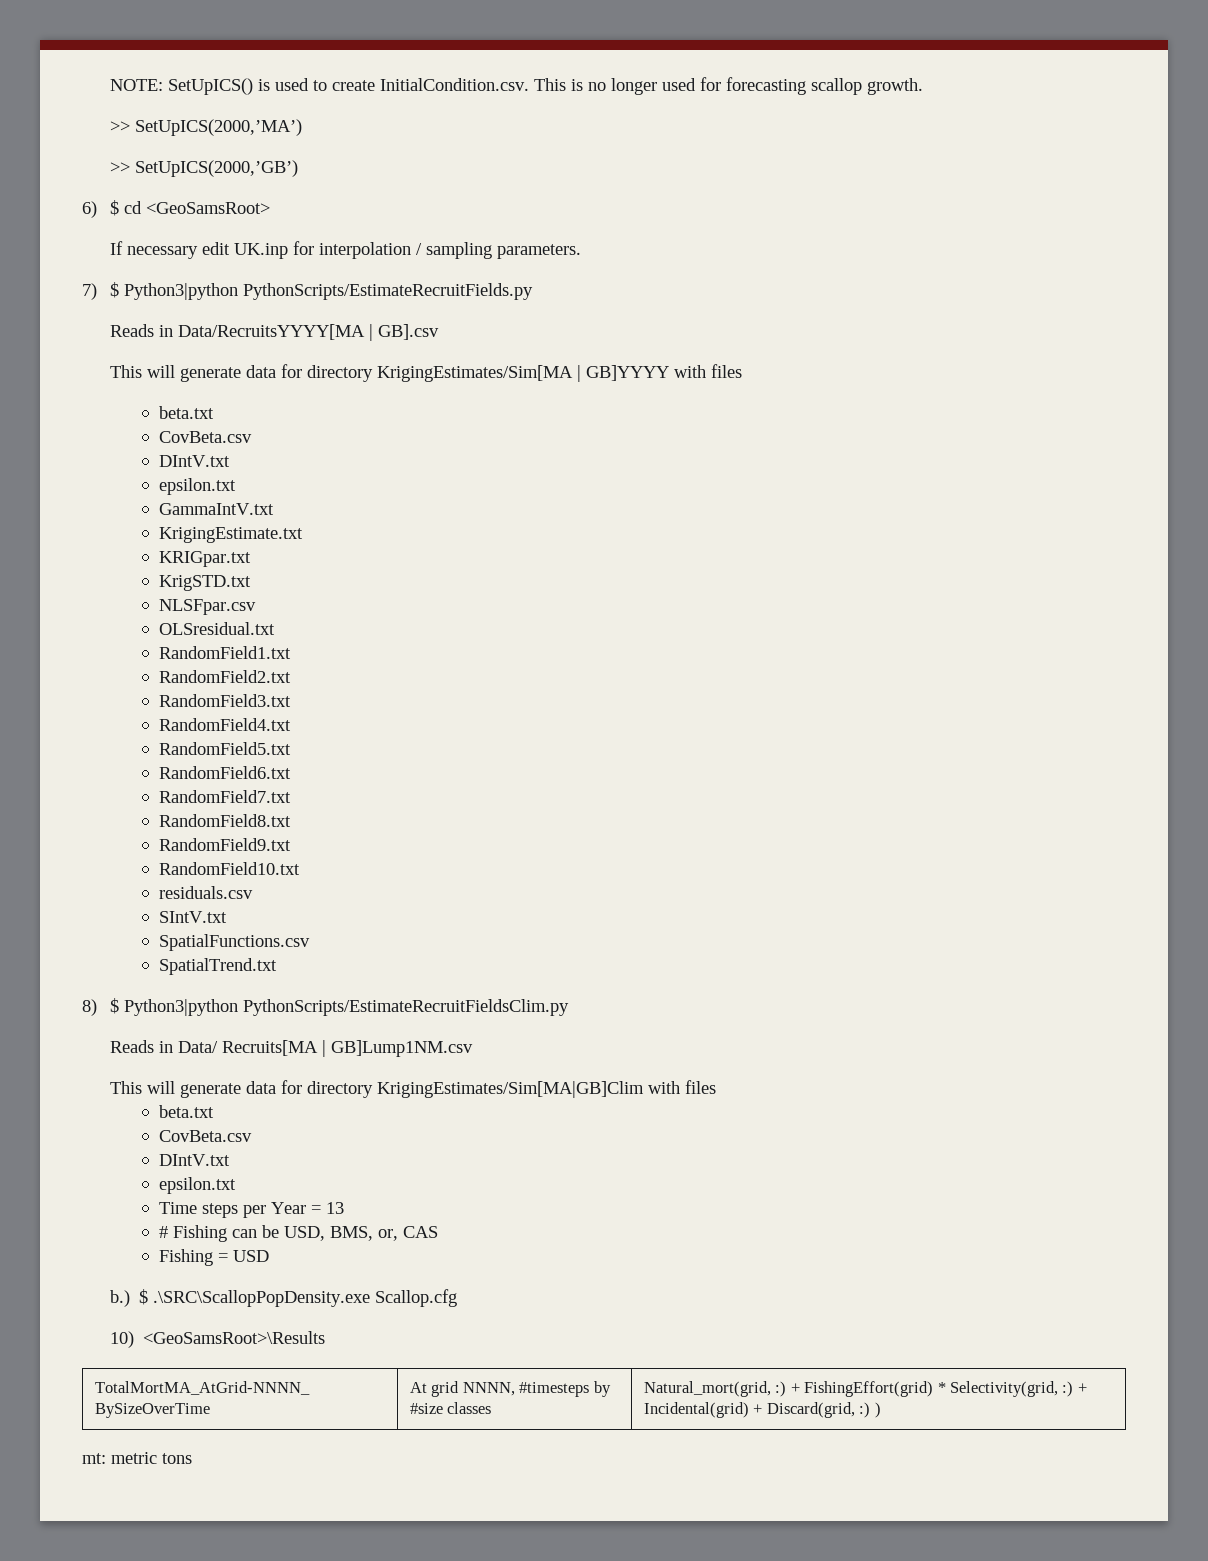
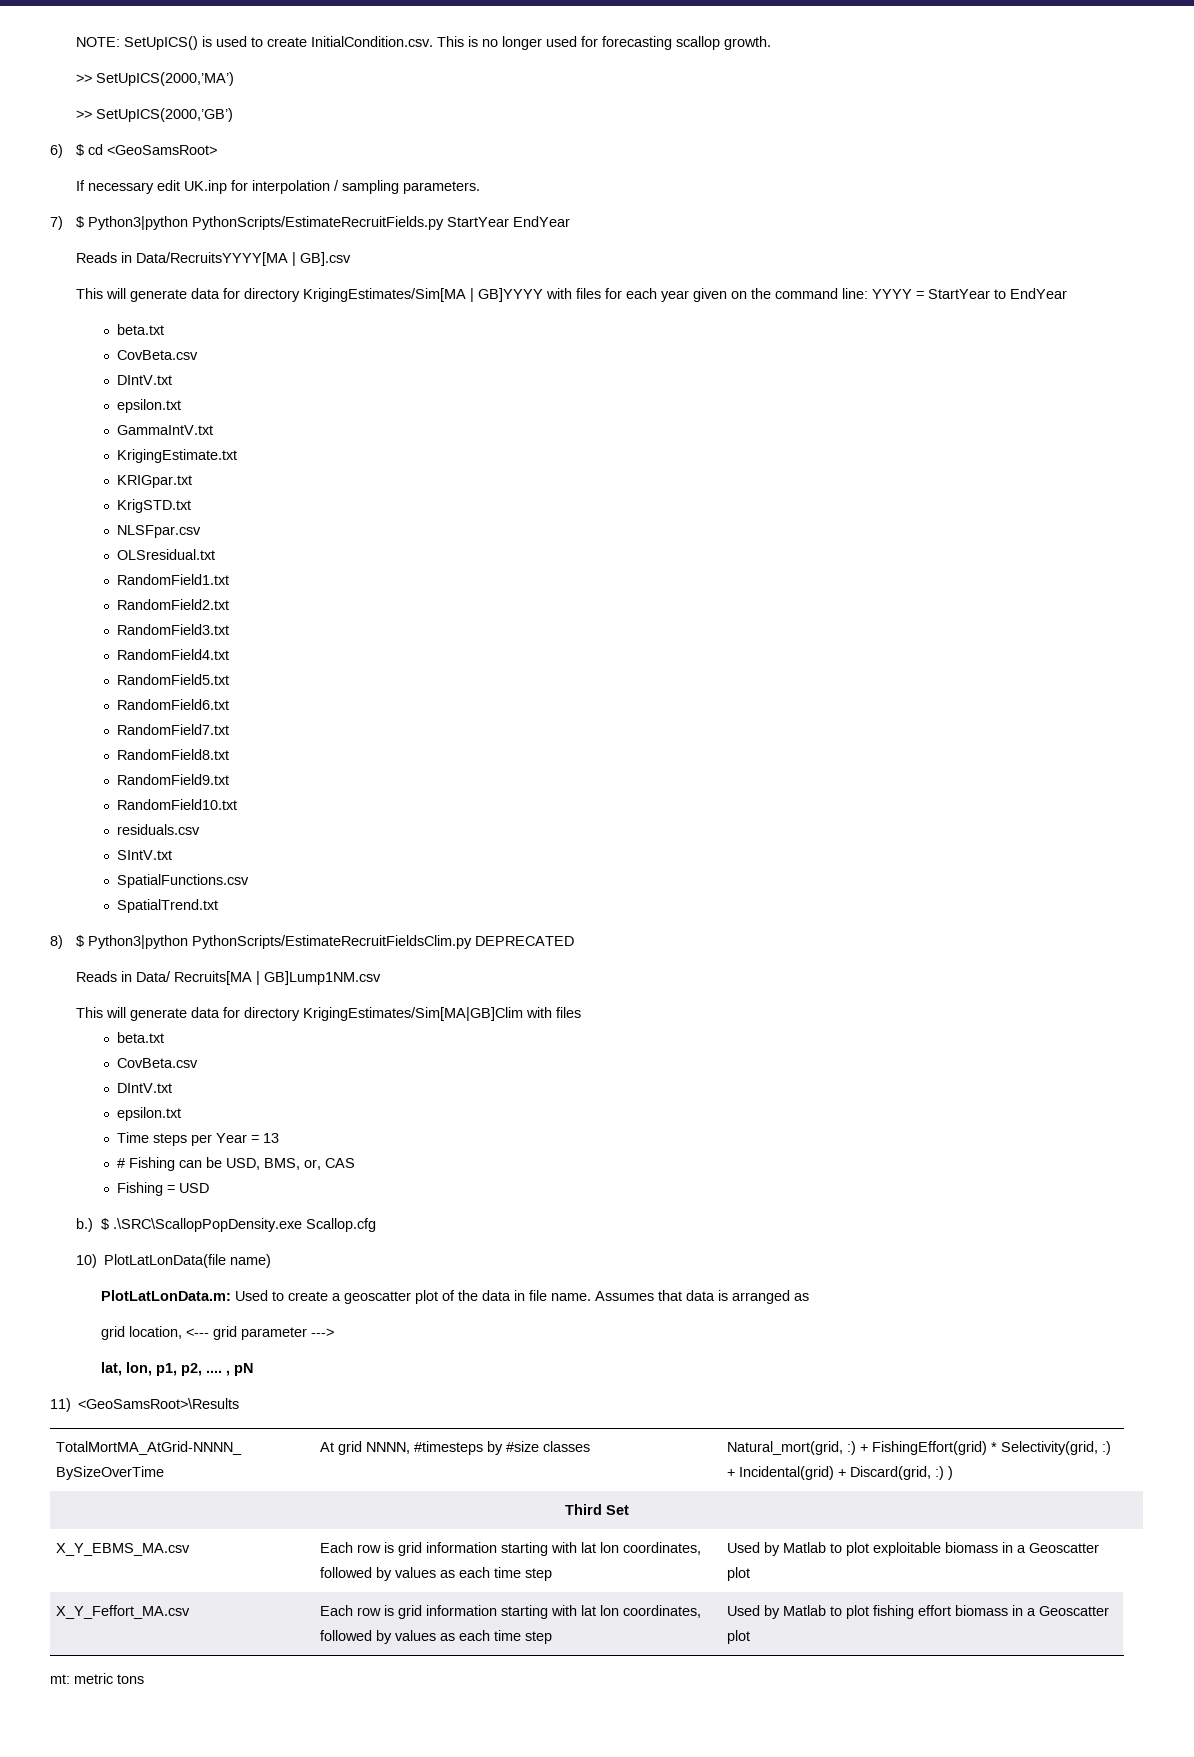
(534, 291) none -> [446,216,570,227] StartYear EndYear
(743, 371) none -> [604,288,1067,302] for each year given on the command line: YYYY = StartYear to EndYear
(570, 1007) none -> [474,936,574,946] DEPRECATED
(135, 1339) none -> [103,1254,271,1268] [101,1290,810,1304] [101,1326,335,1340] [101,1362,254,1376] [50,1398,71,1412] PlotLatLonData(file name) // PlotLatLonData.m: Used to create a geoscatter plot of the data in file name. Assumes that data is arranged as // grid location, <--- grid parameter ---> // lat, lon, p1, p2, .... , pN // 11)
(881, 1410) none -> [565,1504,629,1515] [56,1543,191,1556] [320,1542,702,1556] [320,1567,553,1581] [727,1542,1100,1556] [727,1567,751,1581] [56,1605,191,1619] [320,1605,702,1619] [320,1630,553,1644] [727,1605,1110,1619] [727,1630,751,1644] // Third Set // X_Y_EBMS_MA.csv | Each row is grid information starting with lat lon coordinates, followed by values as each time step | Used by Matlab to plot exploitable biomass in a Geoscatter plot // X_Y_Feffort_MA.csv | Each row is grid information starting with lat lon coordinates, followed by values as each time step | Used by Matlab to plot fishing effort biomass in a Geoscatter plot

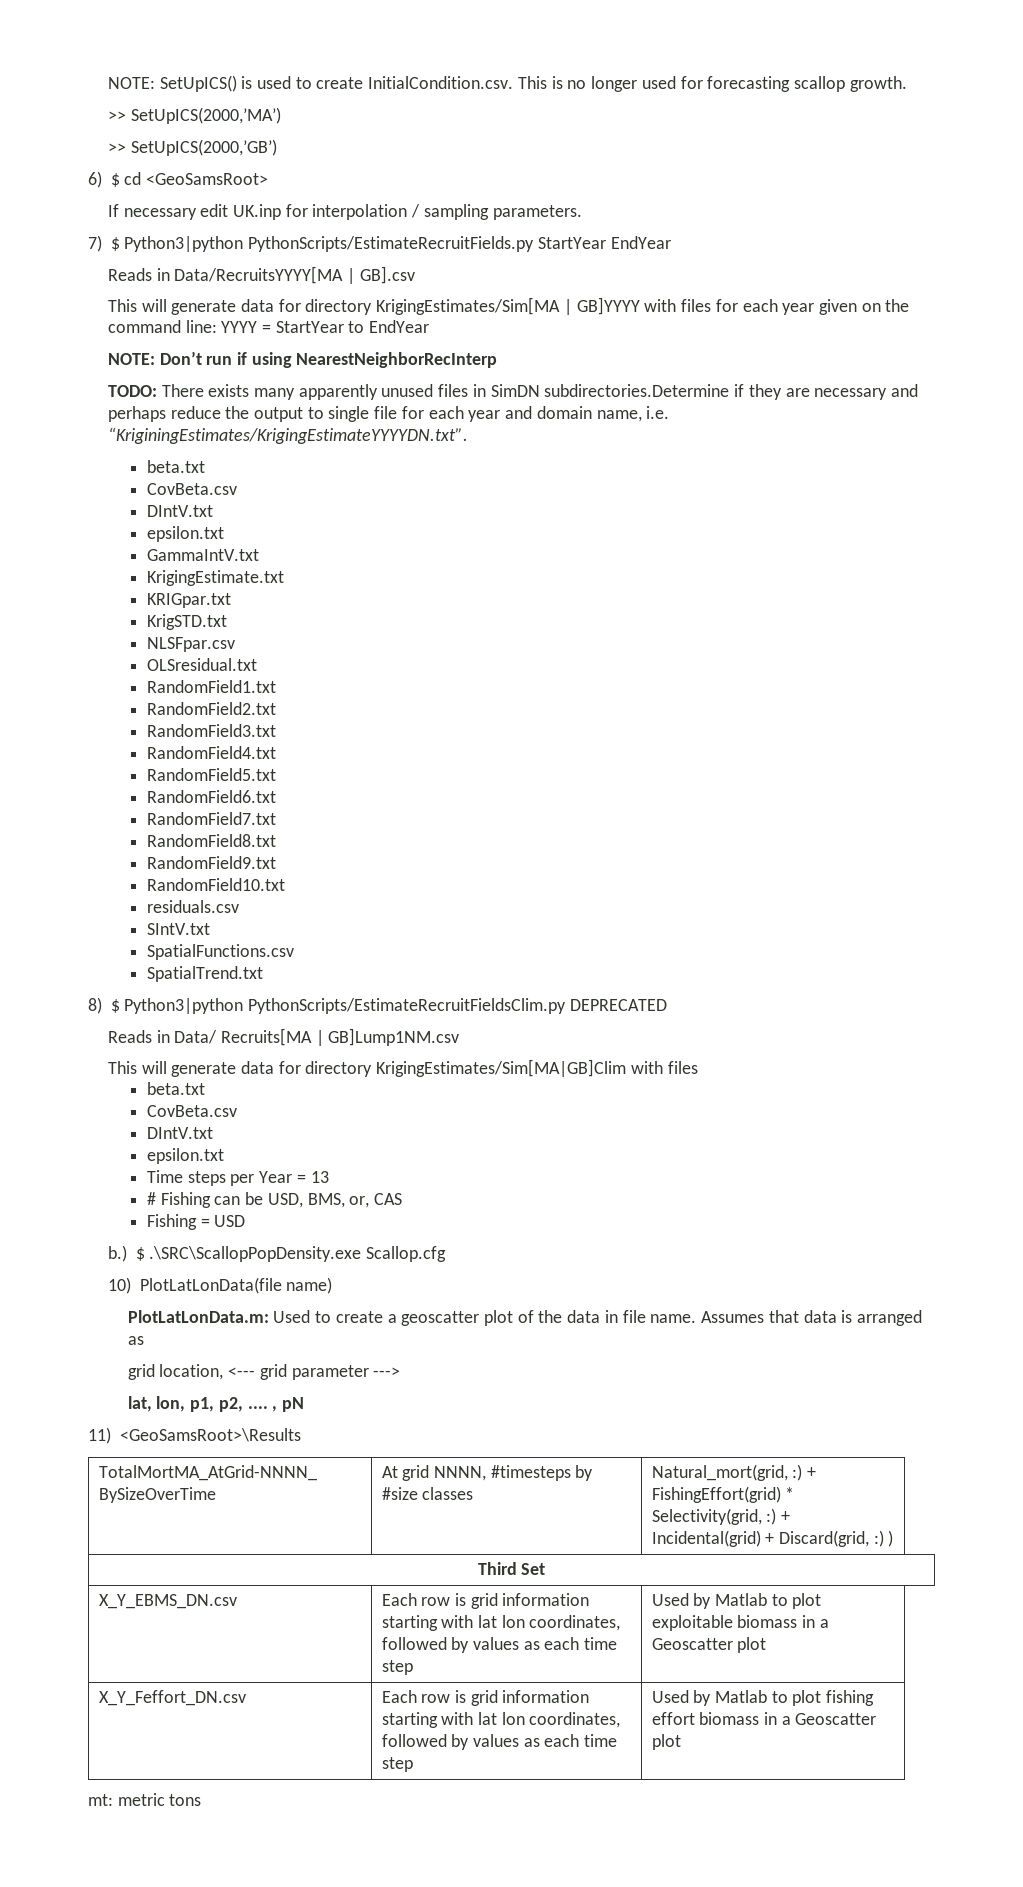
(1067, 293) none -> [107,351,498,368] [107,384,918,400] [107,406,670,422] [107,427,468,444] // NOTE: Don’t run if using NearestNeighborRecInterp // TODO: There exists many apparently unused files in SimDN subdirectories.Determine if they are necessary and perhaps reduce the output to single file for each year and domain name, i.e. “KriginingEstimates/KrigingEstimateYYYYDN.txt”.
[56,1543,191,1556] X_Y_EBMS_MA.csv -> [98,1594,237,1609] X_Y_EBMS_DN.csv
[56,1605,191,1619] X_Y_Feffort_MA.csv -> [98,1690,246,1706] X_Y_Feffort_DN.csv

